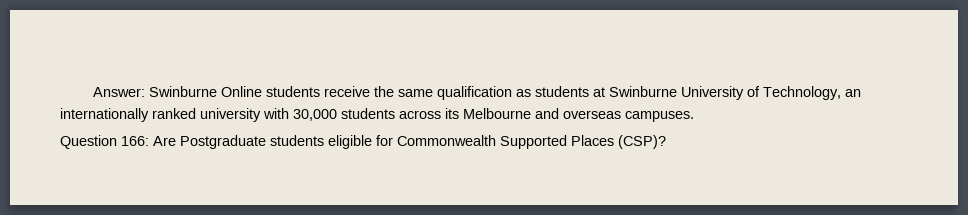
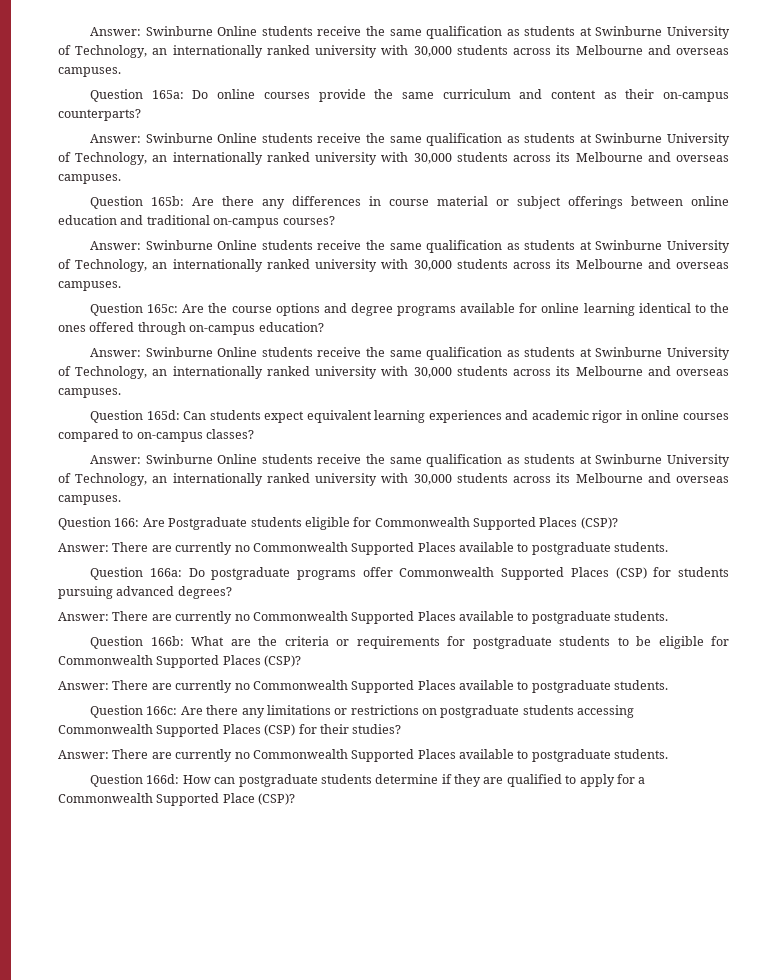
(694, 116) none -> [90,89,729,102] [58,109,141,121] [90,133,730,146] [58,152,730,165] [58,174,121,184] [90,196,729,209] [58,215,335,228] [90,240,730,253] [58,259,730,272] [58,281,121,291] [90,303,730,316] [58,322,324,335] [90,347,730,360] [58,366,730,379] [58,388,121,398] [90,410,730,423] [58,429,255,442] [90,454,730,467] [58,473,730,486] [58,495,121,505] // Question 165a: Do online courses provide the same curriculum and content as their on-campus counterparts? // Answer: Swinburne Online students receive the same qualification as students at Swinburne University of Technology, an internationally ranked university with 30,000 students across its Melbourne and overseas campuses. // Question 165b: Are there any differences in course material or subject offerings between online education and traditional on-campus courses? // Answer: Swinburne Online students receive the same qualification as students at Swinburne University of Technology, an internationally ranked university with 30,000 students across its Melbourne and overseas campuses. // Question 165c: Are the course options and degree programs available for online learning identical to the ones offered through on-campus education? // Answer: Swinburne Online students receive the same qualification as students at Swinburne University of Technology, an internationally ranked university with 30,000 students across its Melbourne and overseas campuses. // Question 165d: Can students expect equivalent learning experiences and academic rigor in online courses compared to on-campus classes? // Answer: Swinburne Online students receive the same qualification as students at Swinburne University of Technology, an internationally ranked university with 30,000 students across its Melbourne and overseas campuses.
(666, 142) none -> [58,542,669,555] [90,567,729,580] [58,586,232,599] [58,611,669,624] [90,636,729,649] [58,655,302,668] [58,680,669,693] [90,705,635,718] [58,724,402,737] [58,749,669,762] [90,774,646,787] [58,793,296,806] // Answer: There are currently no Commonwealth Supported Places available to postgraduate students. // Question 166a: Do postgraduate programs offer Commonwealth Supported Places (CSP) for students pursuing advanced degrees? // Answer: There are currently no Commonwealth Supported Places available to postgraduate students. // Question 166b: What are the criteria or requirements for postgraduate students to be eligible for Commonwealth Supported Places (CSP)? // Answer: There are currently no Commonwealth Supported Places available to postgraduate students. // Question 166c: Are there any limitations or restrictions on postgraduate students accessing Commonwealth Supported Places (CSP) for their studies? // Answer: There are currently no Commonwealth Supported Places available to postgraduate students. // Question 166d: How can postgraduate students determine if they are qualified to apply for a Commonwealth Supported Place (CSP)?

